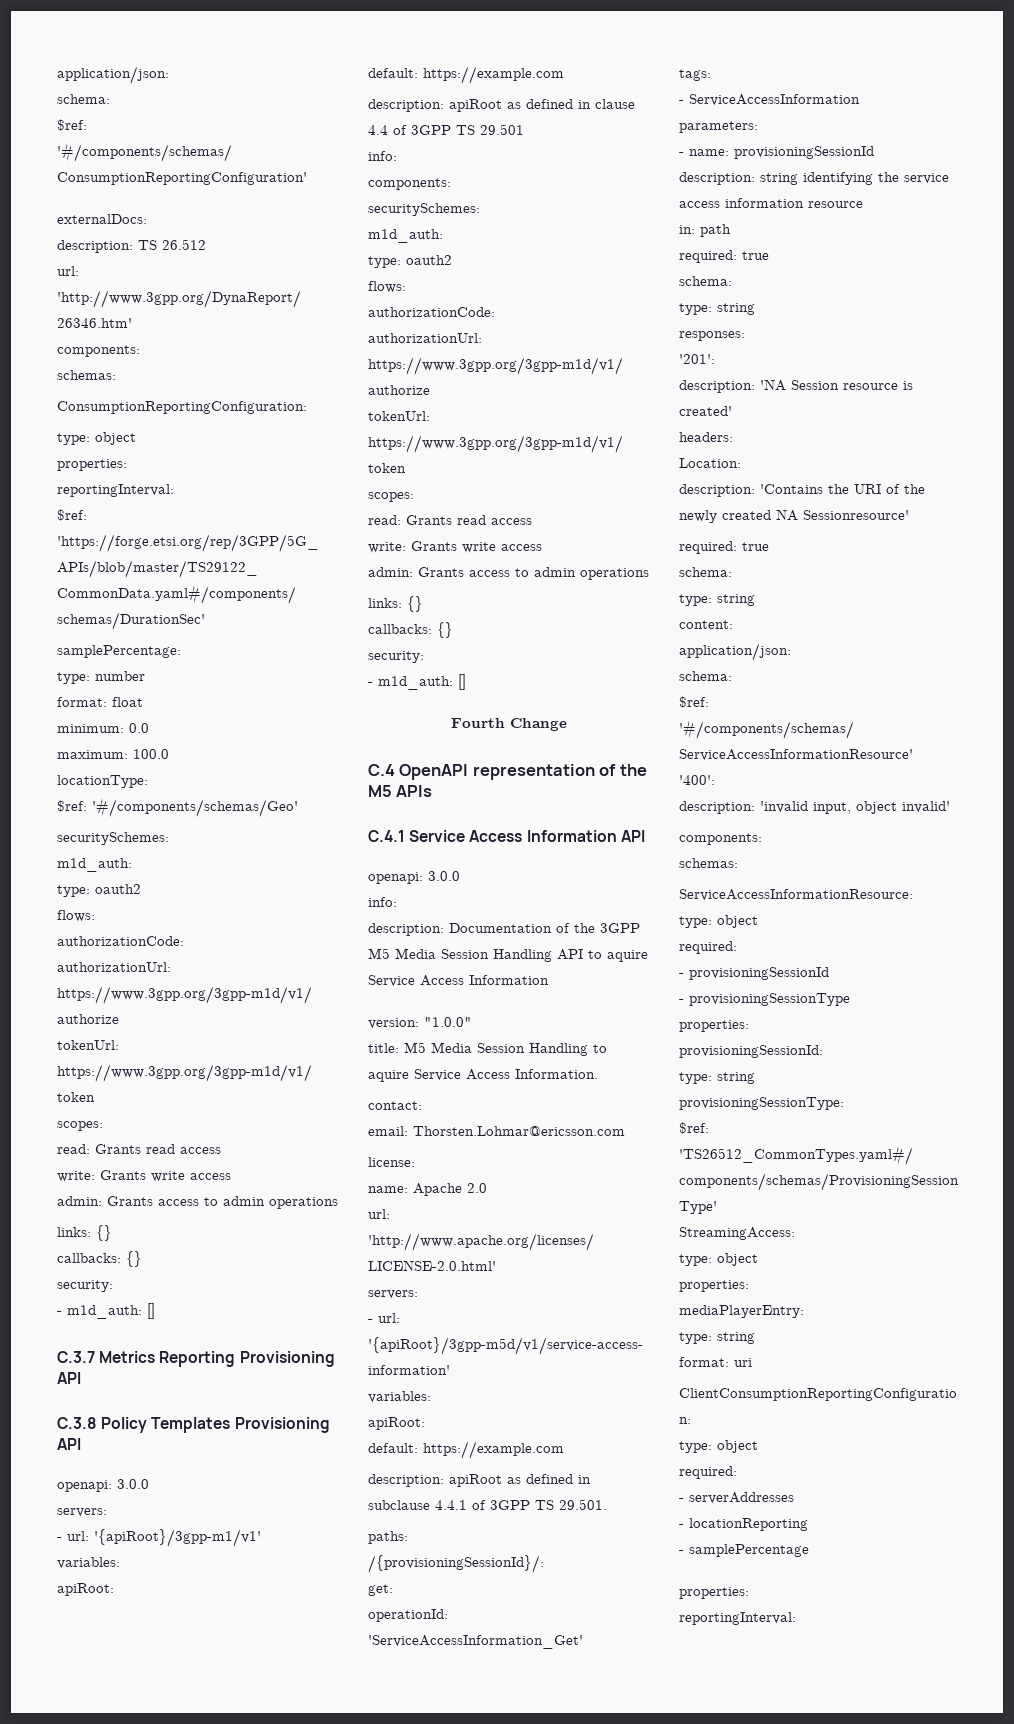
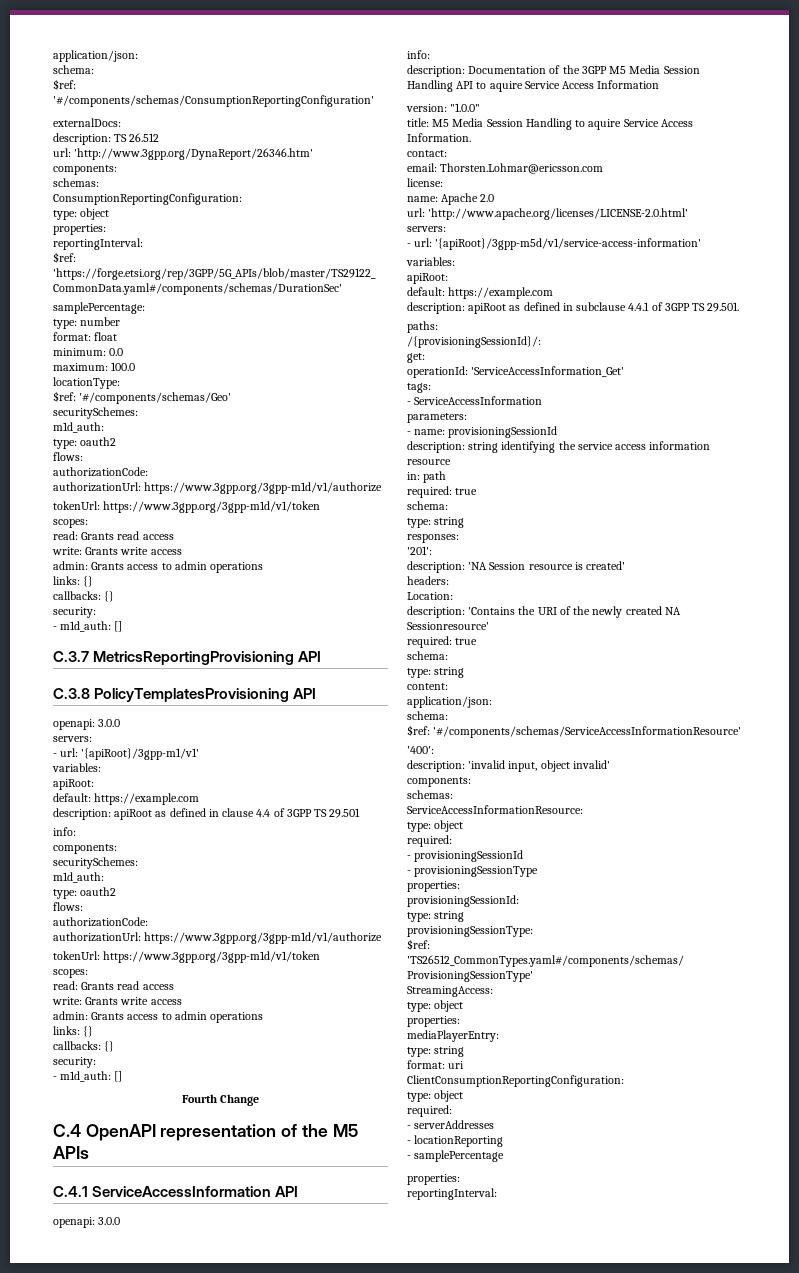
[99,1351,335,1367] Metrics Reporting Provisioning -> [93,651,295,665] MetricsReportingProvisioning
[101,1417,330,1433] Policy Templates Provisioning -> [94,688,290,702] PolicyTemplatesProvisioning
[409,830,617,842] Service Access Information -> [92,1186,272,1197] ServiceAccessInformation

